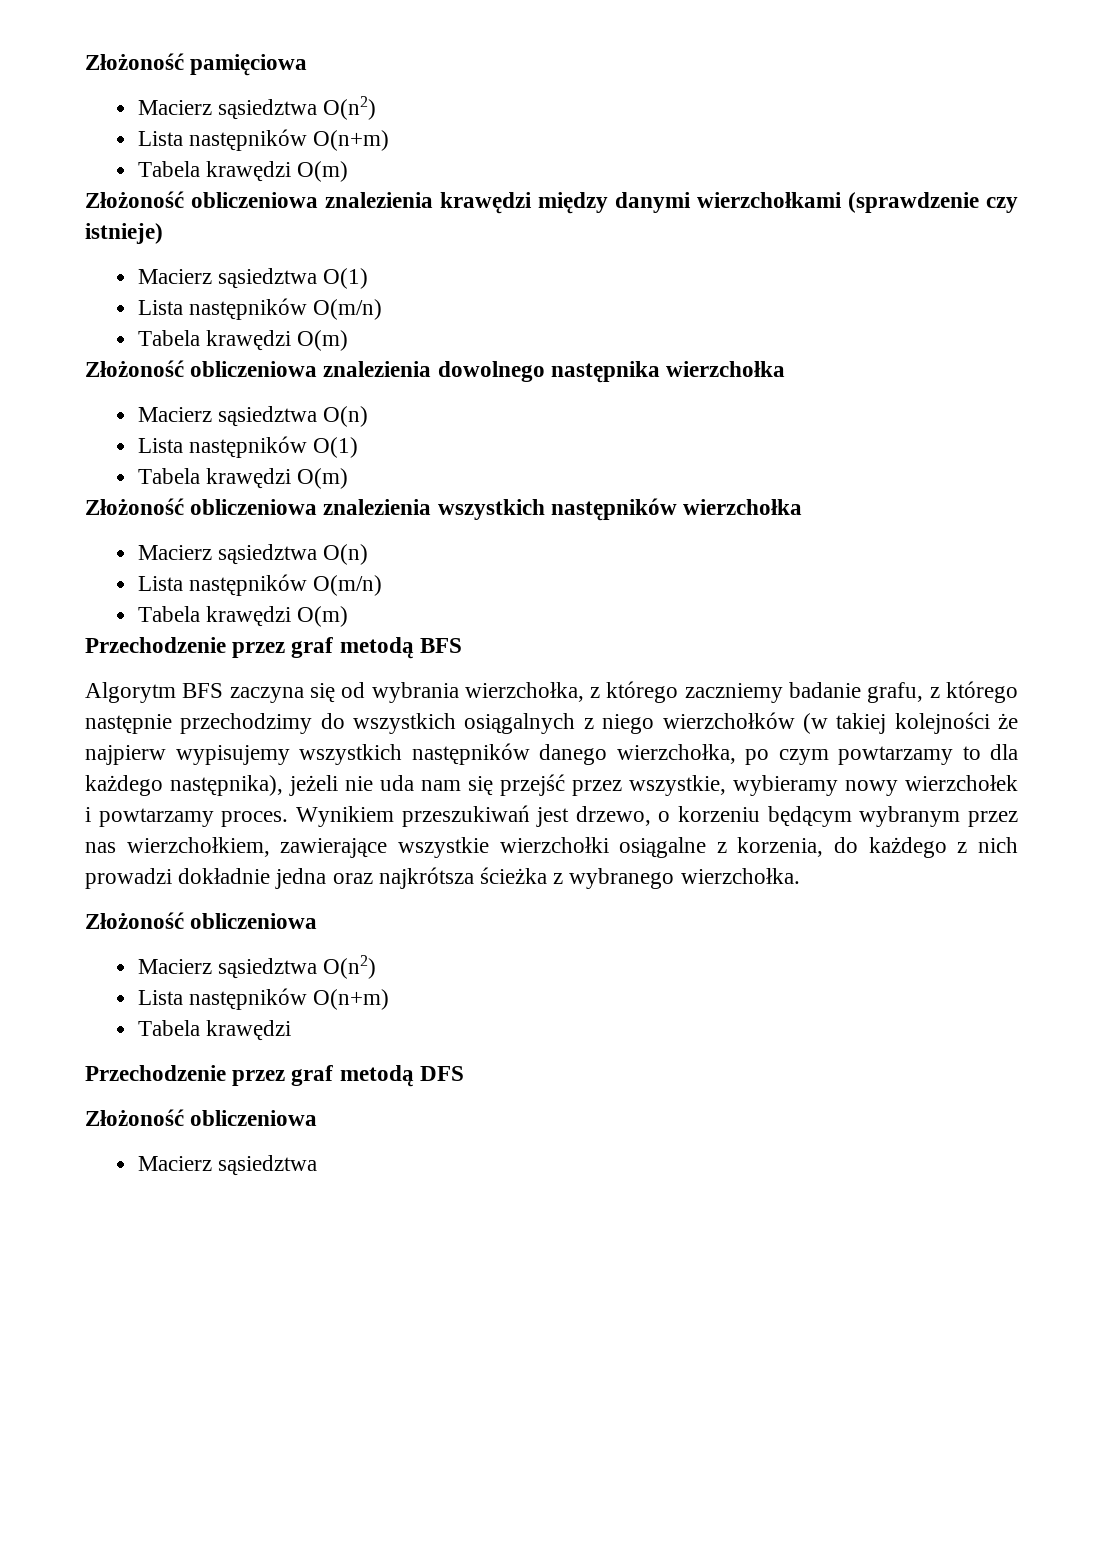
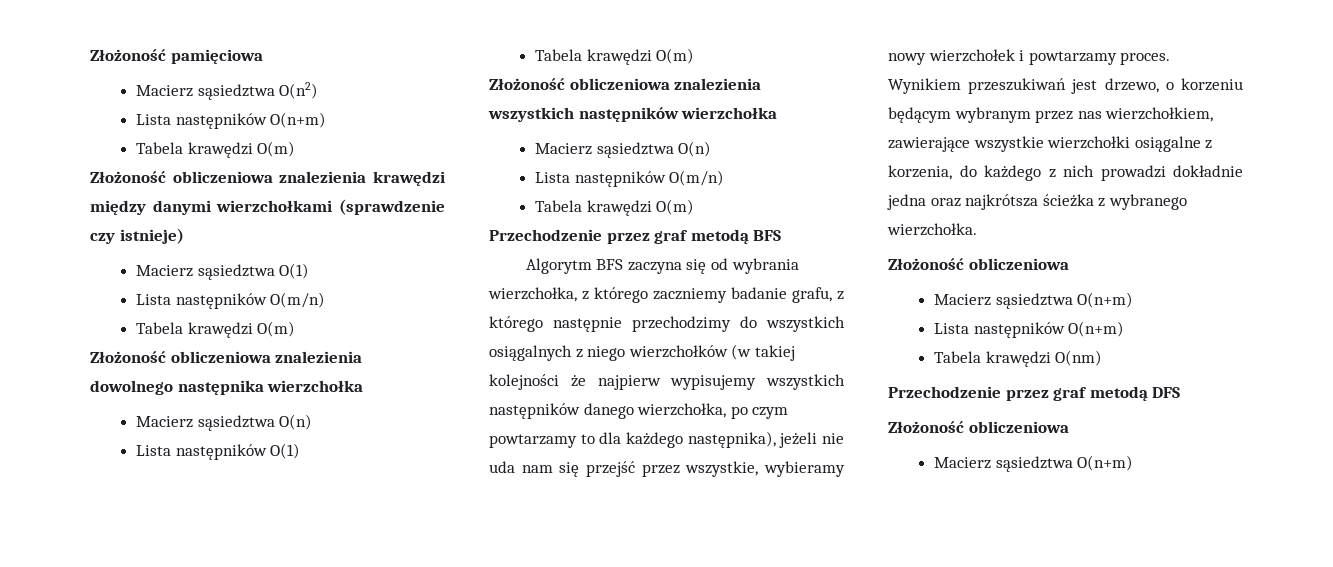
[323,955,377,979] [137,988,390,1010] [137,1020,292,1041] O(n2) // Lista następników O(n+m) // Tabela krawędzi -> [1077,292,1134,308] [934,321,1125,338] [934,350,1103,367] O(n+m) // Lista następników O(n+m) // Tabela krawędzi O(nm)
(318, 1165) none -> [1077,455,1134,471] O(n+m)

